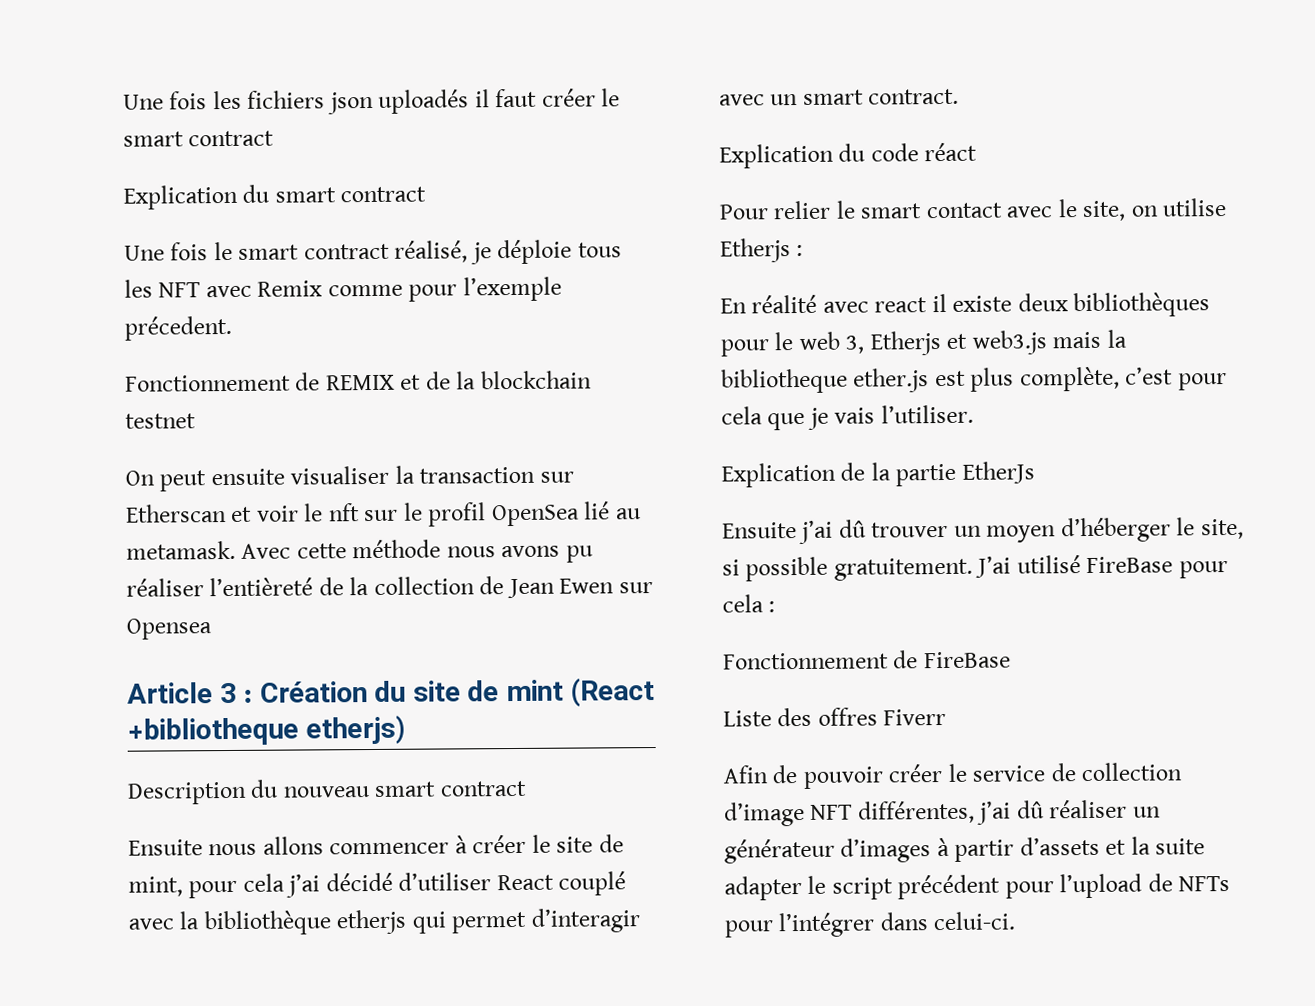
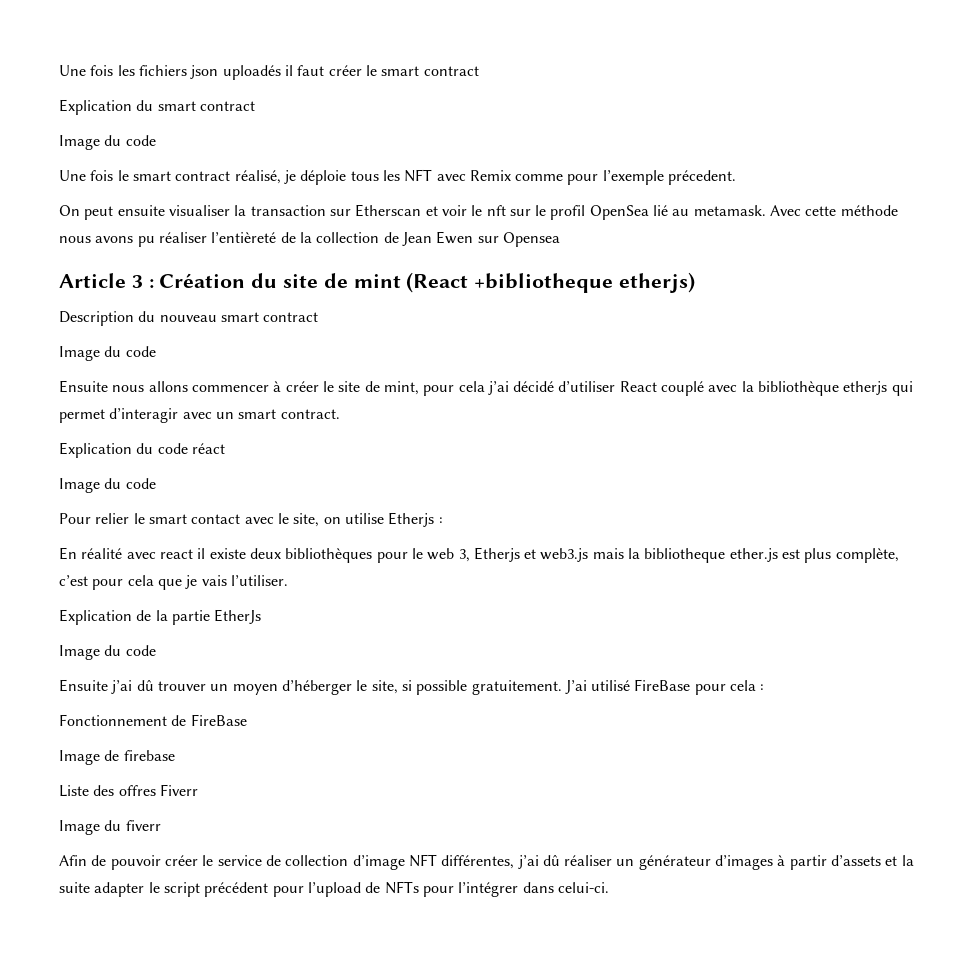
(427, 194) none -> [59,135,156,150] // Image du code
[125,370,592,392] [125,413,196,429] // Fonctionnement de REMIX et de la blockchain testnet -> (737, 177) none
(527, 788) none -> [59,346,156,361] // Image du code
(978, 152) none -> [59,478,156,493] // Image du code
(1035, 472) none -> [59,645,156,660] // Image du code
(1011, 660) none -> [59,750,175,765] // Image de firebase
(947, 717) none -> [59,820,161,835] // Image du fiverr

